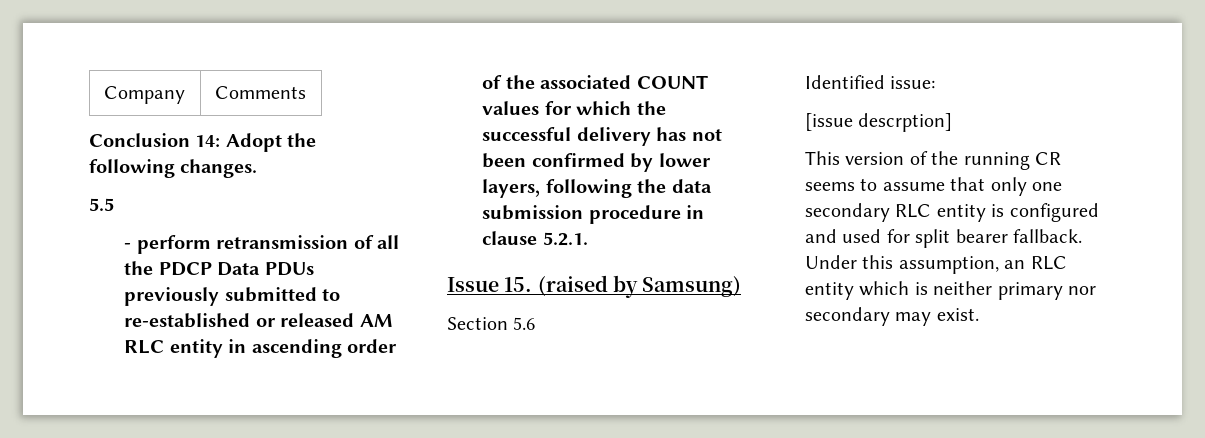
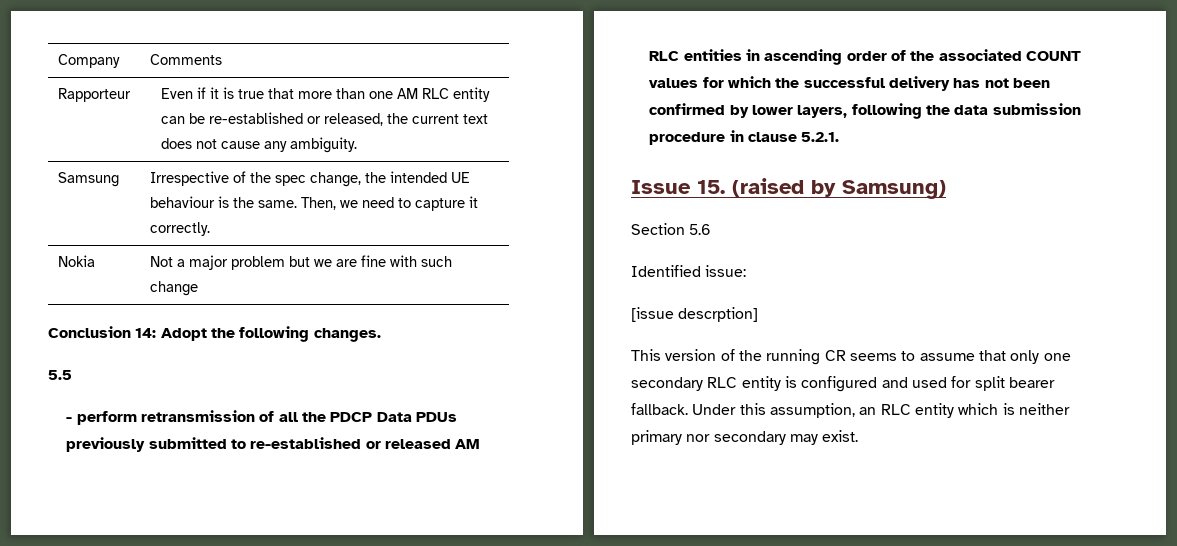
(306, 92) none -> [57,88,131,102] [160,87,490,102] [160,112,488,126] [160,137,357,153] [57,172,119,187] [149,171,470,187] [149,196,478,211] [149,222,210,236] [57,255,95,267] [149,255,452,270] [149,281,198,296] // Rapporteur | Even if it is true that more than one AM RLC entity can be re-established or released, the current text does not cause any ambiguity. // Samsung | Irrespective of the spec change, the intended UE behaviour is the same. Then, we need to capture it correctly. // Nokia | Not a major problem but we are fine with such change
[169,339,223,358] entity -> [683,49,742,61] entities

